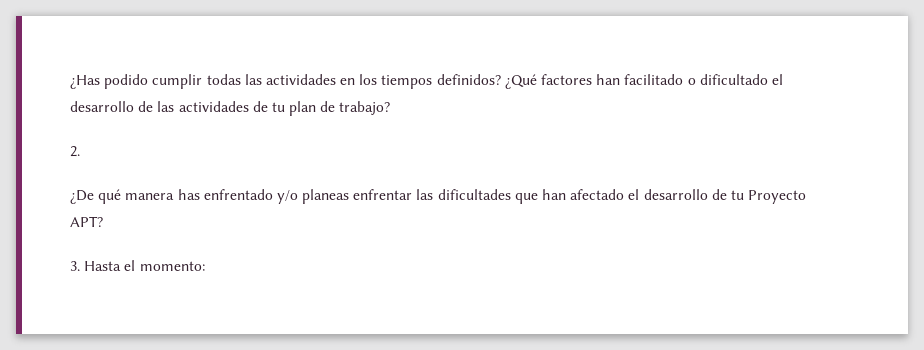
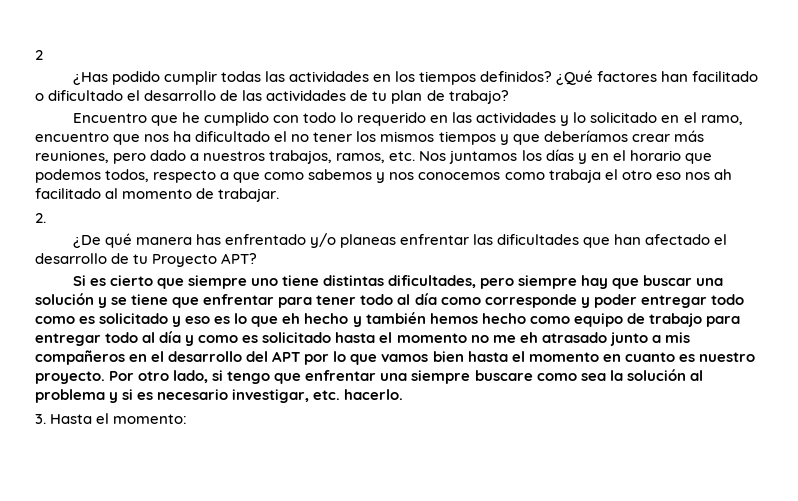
(70, 82) none -> [35,50,43,60] 2 //
(391, 108) none -> [72,112,743,126] [35,130,704,145] [35,149,712,164] [35,169,732,183] [35,188,280,202] // Encuentro que he cumplido con todo lo requerido en las actividades y lo solicitado en el ramo, encuentro que nos ha dificultado el no tener los mismos tiempos y que deberíamos crear más reuniones, pero dado a nuestros trabajos, ramos, etc. Nos juntamos los días y en el horario que podemos todos, respecto a que como sabemos y nos conocemos como trabaja el otro eso nos ah facilitado al momento de trabajar.
(103, 221) none -> [72,275,724,289] [35,293,744,308] [35,312,740,327] [35,331,690,346] [35,350,755,365] [35,369,703,384] [35,389,404,403] // Si es cierto que siempre uno tiene distintas dificultades, pero siempre hay que buscar una solución y se tiene que enfrentar para tener todo al día como corresponde y poder entregar todo como es solicitado y eso es lo que eh hecho y también hemos hecho como equipo de trabajo para entregar todo al día y como es solicitado hasta el momento no me eh atrasado junto a mis compañeros en el desarrollo del APT por lo que vamos bien hasta el momento en cuanto es nuestro proyecto. Por otro lado, si tengo que enfrentar una siempre buscare como sea la solución al problema y si es necesario investigar, etc. hacerlo.

